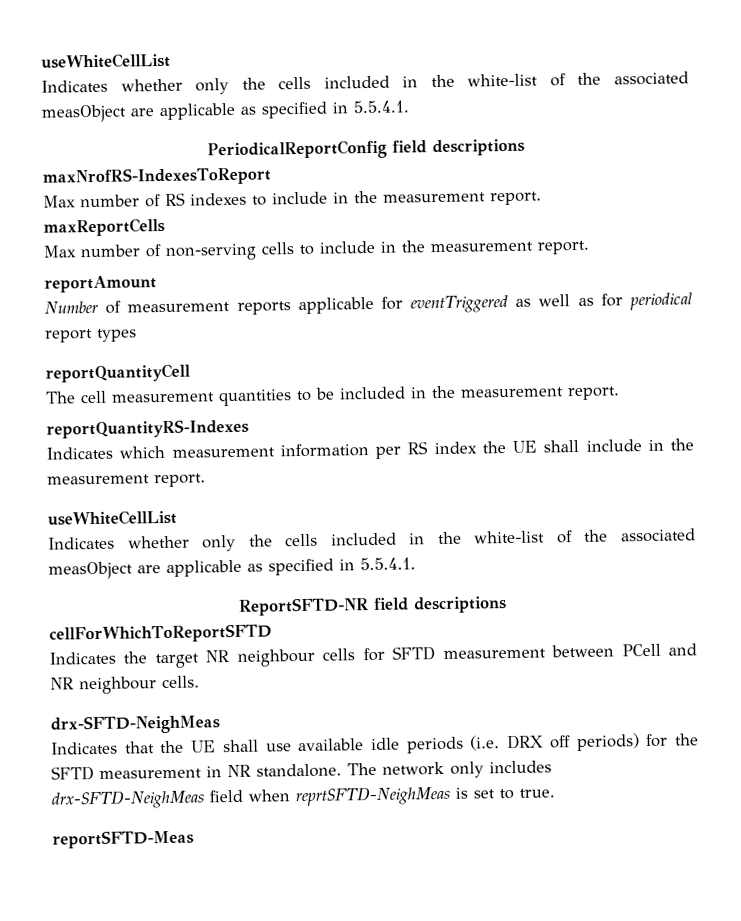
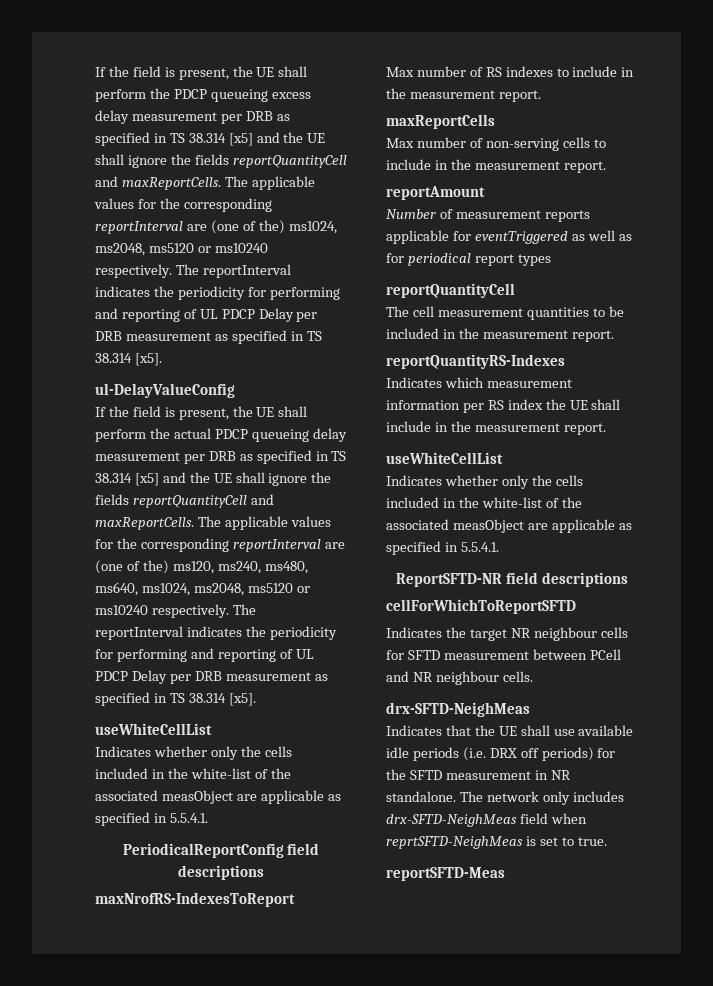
(41, 60) none -> [95,66,308,80] [95,88,311,102] [95,110,290,124] [95,132,326,146] [95,154,347,168] [95,176,315,190] [94,198,272,212] [95,220,337,234] [95,243,268,256] [95,264,291,278] [95,286,340,300] [95,308,318,322] [95,330,322,344] [95,353,162,366] [95,383,235,398] [95,406,308,420] [95,428,347,442] [95,450,347,464] [95,472,332,486] [95,494,274,508] [95,516,331,530] [95,538,345,552] [95,560,308,574] [95,582,310,596] [95,604,256,618] [95,626,337,640] [95,648,314,662] [95,670,328,684] [95,692,256,706] If the field is present, the UE shall perform the PDCP queueing excess delay measurement per DRB as specified in TS 38.314 [x5] and the UE shall ignore the fields reportQuantityCell and maxReportCells. The applicable values for the corresponding reportInterval are (one of the) ms1024, ms2048, ms5120 or ms10240 respectively. The reportInterval indicates the periodicity for performing and reporting of UL PDCP Delay per DRB measurement as specified in TS 38.314 [x5]. // ul-DelayValueConfig // If the field is present, the UE shall perform the actual PDCP queueing delay measurement per DRB as specified in TS 38.314 [x5] and the UE shall ignore the fields reportQuantityCell and maxReportCells. The applicable values for the corresponding reportInterval are (one of the) ms120, ms240, ms480, ms640, ms1024, ms2048, ms5120 or ms10240 respectively. The reportInterval indicates the periodicity for performing and reporting of UL PDCP Delay per DRB measurement as specified in TS 38.314 [x5]. //

